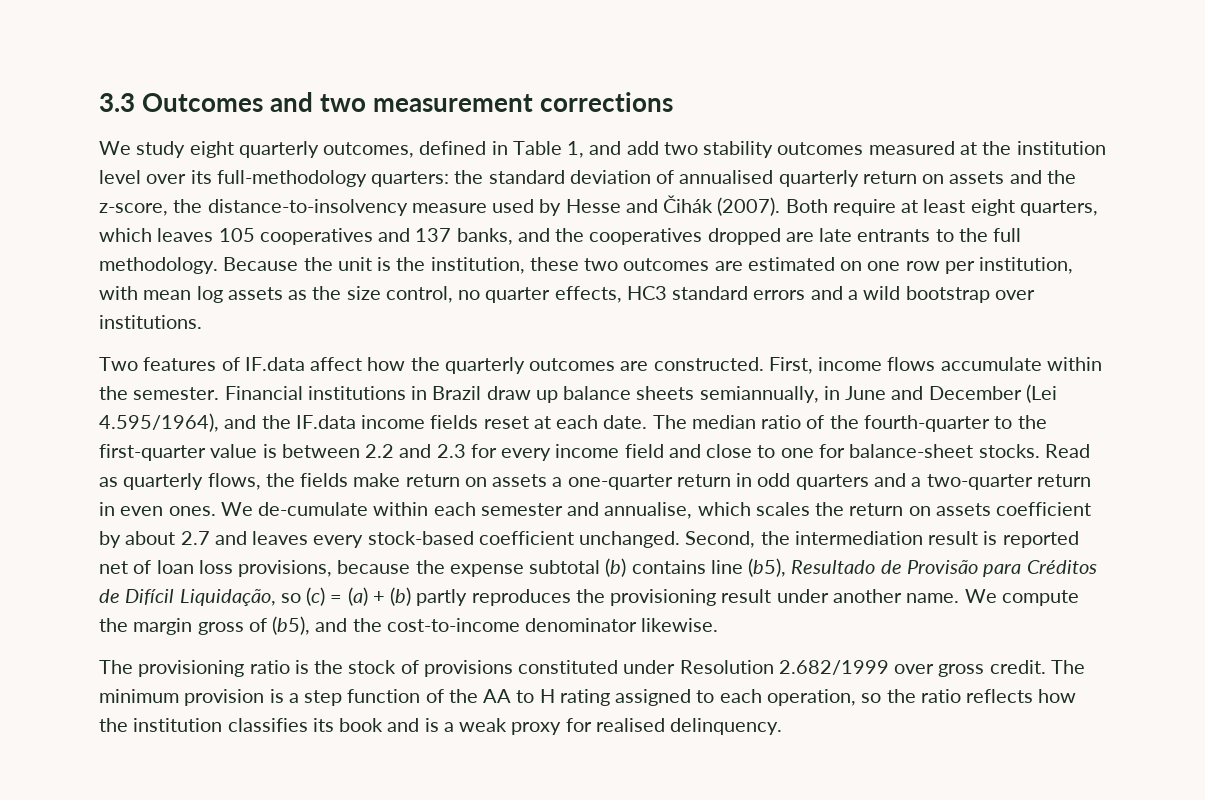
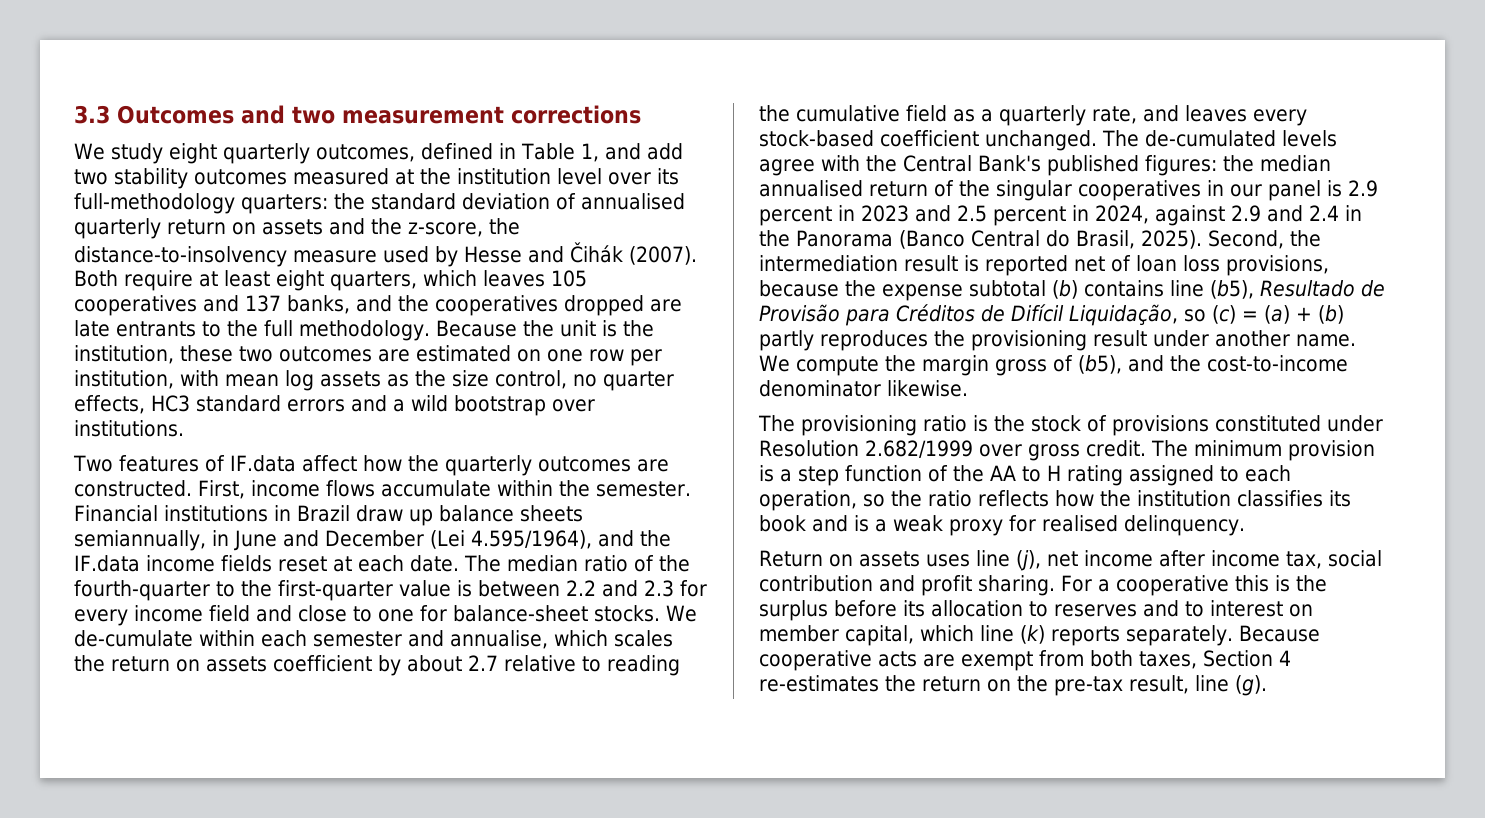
[1044,444,1090,458] [99,473,1091,490] [99,502,216,516] Read as quarterly flows, the fields make return on assets a one-quarter return in odd quarters and a two-quarter return in even ones. -> (660, 613) none
(210, 538) none -> [504,655,680,676] [759,105,1137,126] relative to reading the cumulative field as a quarterly rate,
(681, 539) none -> [1102,130,1337,147] [759,155,1331,176] [759,180,1378,201] [759,205,1362,226] [759,230,1202,249] The de-cumulated levels agree with the Central Bank's published figures: the median annualised return of the singular cooperatives in our panel is 2.9 percent in 2023 and 2.5 percent in 2024, against 2.9 and 2.4 in the Panorama (Banco Central do Brasil, 2025).
(783, 726) none -> [759,550,1382,571] [759,575,1327,596] [759,600,1313,621] [759,625,1320,646] [759,650,1291,671] [759,675,1267,696] // Return on assets uses line (j), net income after income tax, social contribution and profit sharing. For a cooperative this is the surplus before its allocation to reserves and to interest on member capital, which line (k) reports separately. Because cooperative acts are exempt from both taxes, Section 4 re-estimates the return on the pre-tax result, line (g).

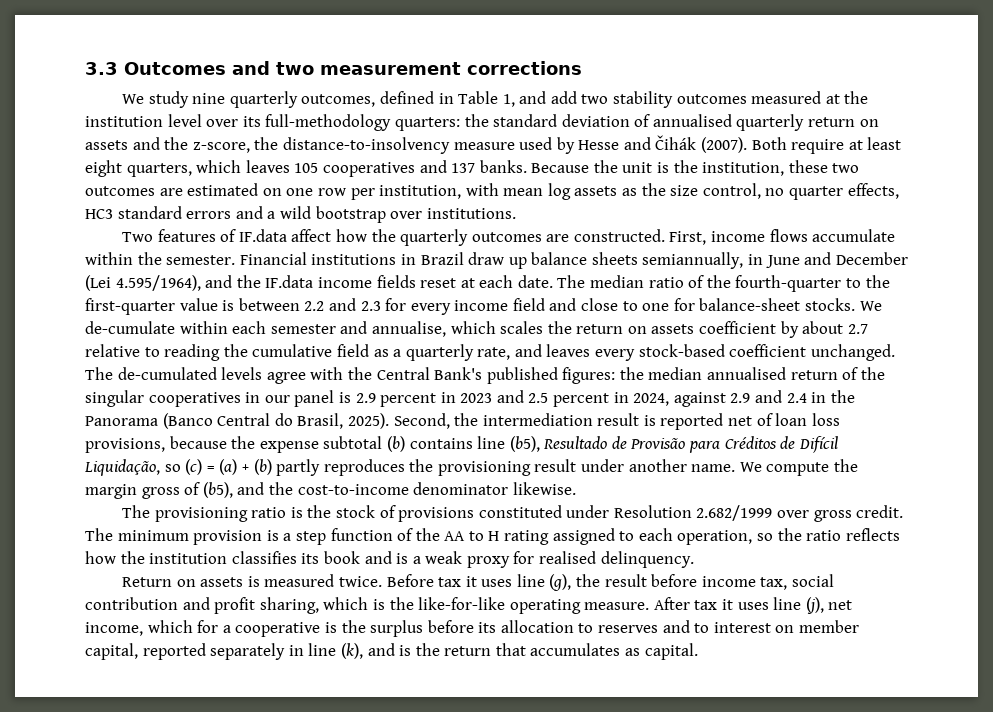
[168,143,217,164] eight -> [192,93,226,104] nine
[287,295,682,316] [74,320,430,341] banks, and the cooperatives dropped are late entrants to the full methodology. -> [479,160,527,173] banks.
[925,550,1205,571] uses line (j), net income after -> [247,574,698,591] is measured twice. Before tax it uses line (g), the result before
[978,575,1092,596] sharing. For -> [259,597,853,614] [85,620,219,636] sharing, which is the like-for-like operating measure. After tax it uses line (j), net income, which for
[1234,575,1269,592] this -> (321, 629) none
[920,625,1320,646] [759,650,1291,671] [759,675,1267,696] which line (k) reports separately. Because cooperative acts are exempt from both taxes, Section 4 re-estimates the return on the pre-tax result, line (g). -> [142,643,698,660] reported separately in line (k), and is the return that accumulates as capital.

